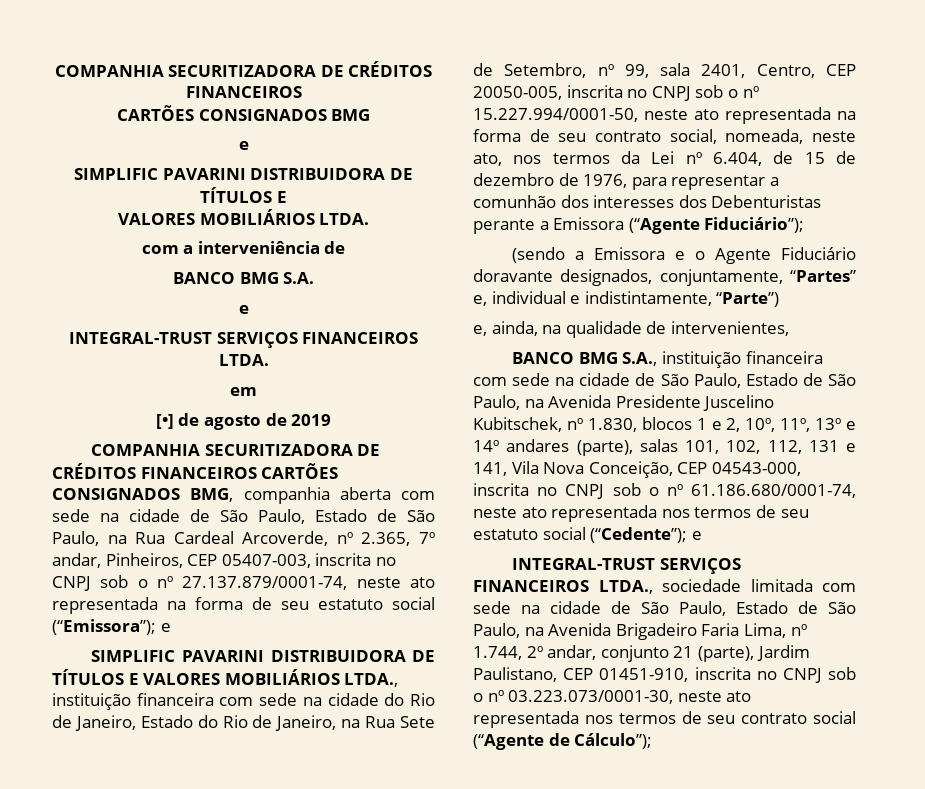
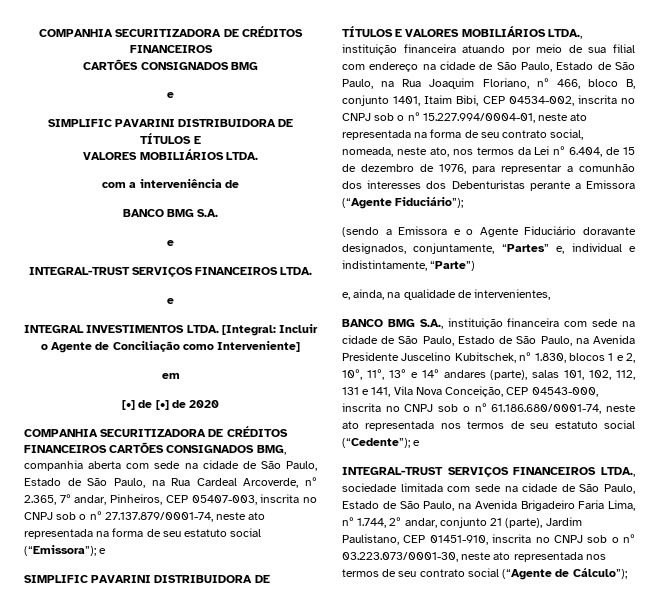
(269, 360) none -> [167,298,174,304] [24,324,318,336] [40,341,301,353] // e // INTEGRAL INVESTIMENTOS LTDA. [Integral: Incluir o Agente de Conciliação como Interveniente]
[204,413,332,430] agosto de 2019 -> [155,400,219,410] [•] de 2020
[219,693,436,706] [52,715,436,731] [473,63,856,78] [473,85,759,101] [473,108,638,122] com sede na cidade do Rio de Janeiro, Estado do Rio de Janeiro, na Rua Sete de Setembro, nº 99, sala 2401, Centro, CEP 20050-005, inscrita no CNPJ sob o nº 15.227.994/0001-50, -> [462,44,635,55] [342,61,635,72] [342,78,635,89] [342,95,635,106] [342,112,535,123] atuando por meio de sua filial com endereço na cidade de São Paulo, Estado de São Paulo, na Rua Joaquim Floriano, nº 466, bloco B, conjunto 1401, Itaim Bibi, CEP 04534-002, inscrita no CNPJ sob o nº 15.227.994/0004-01,

